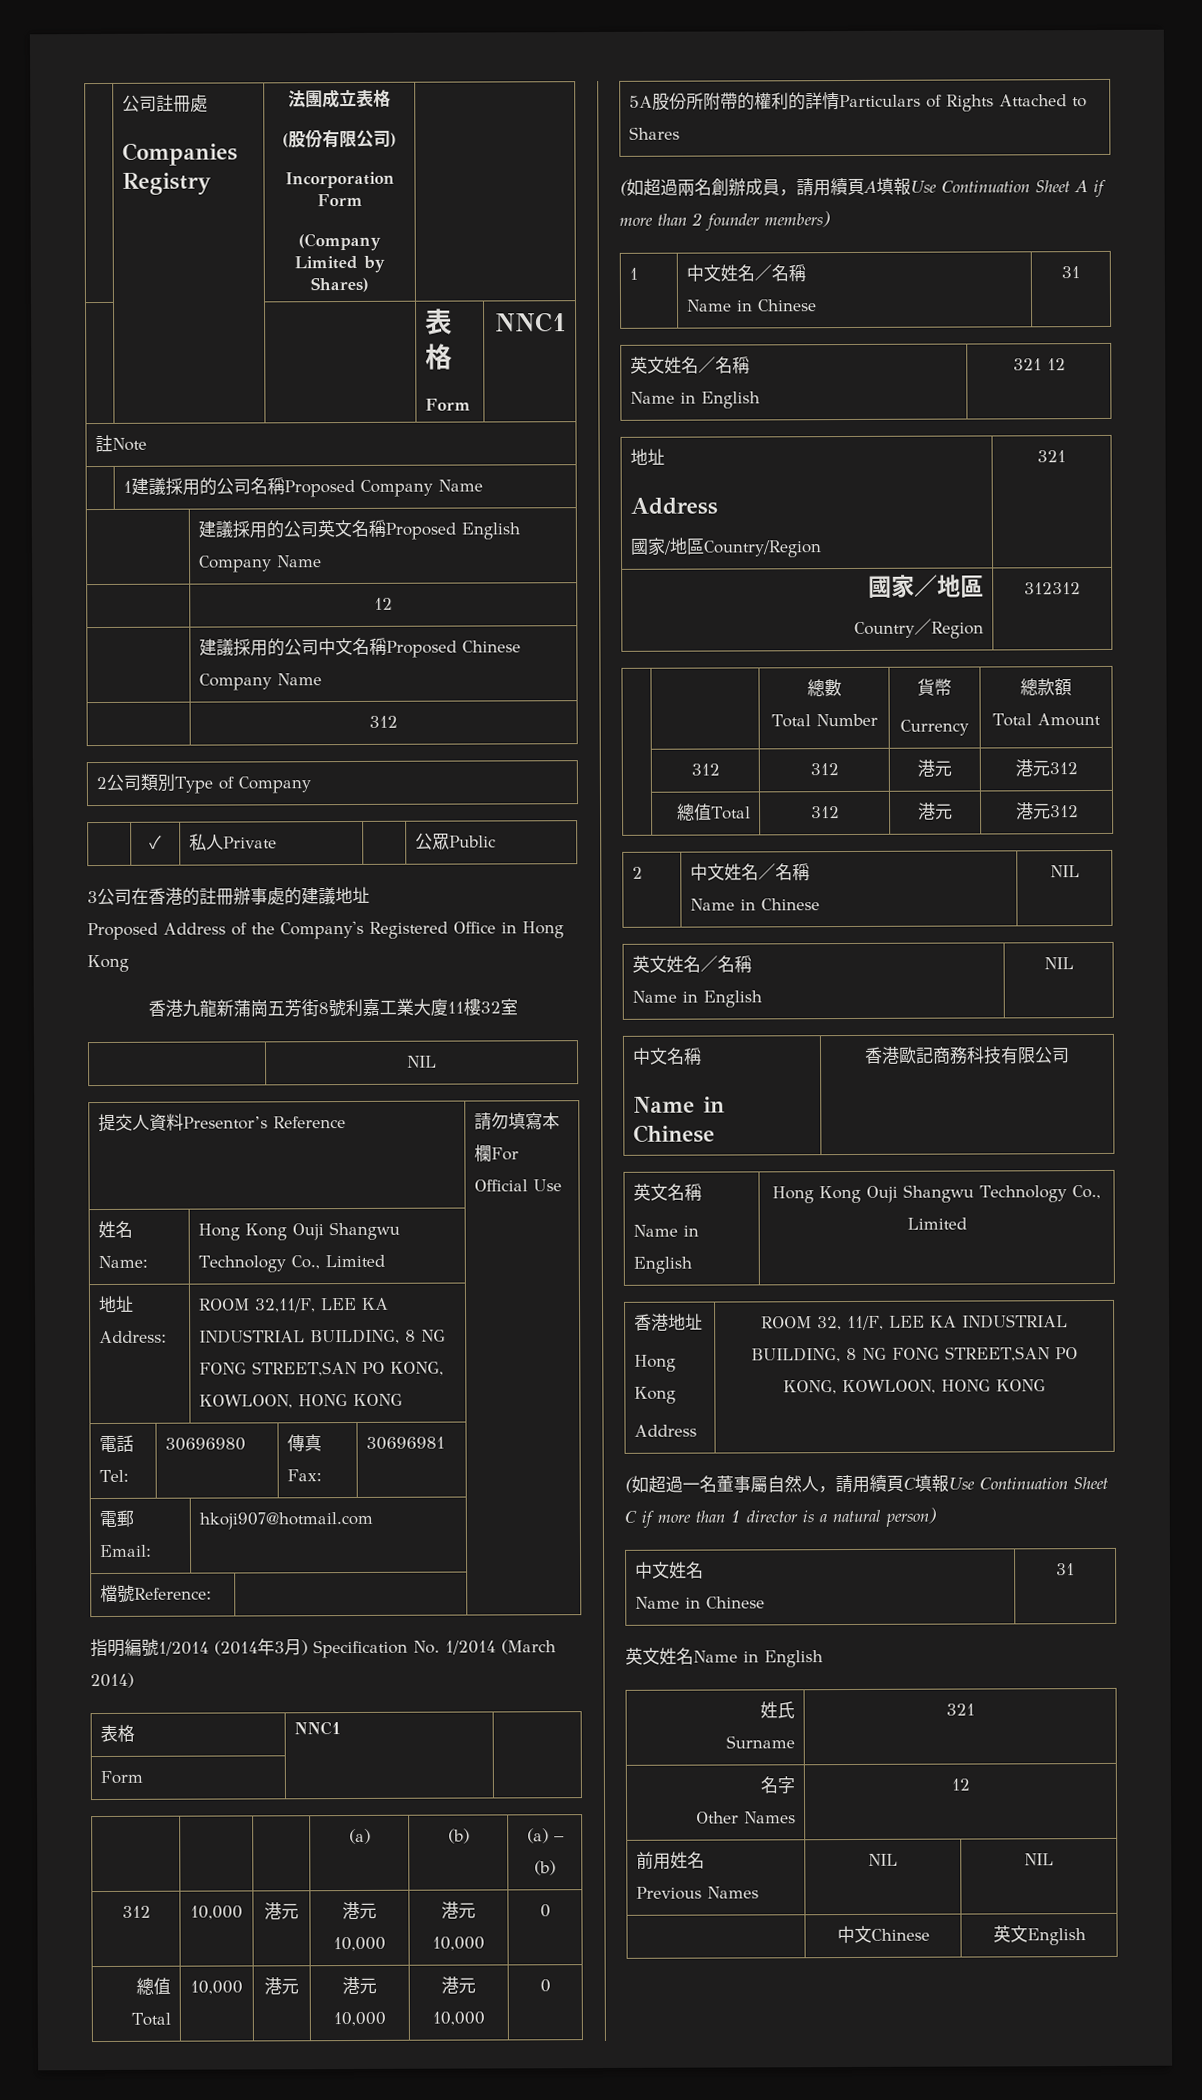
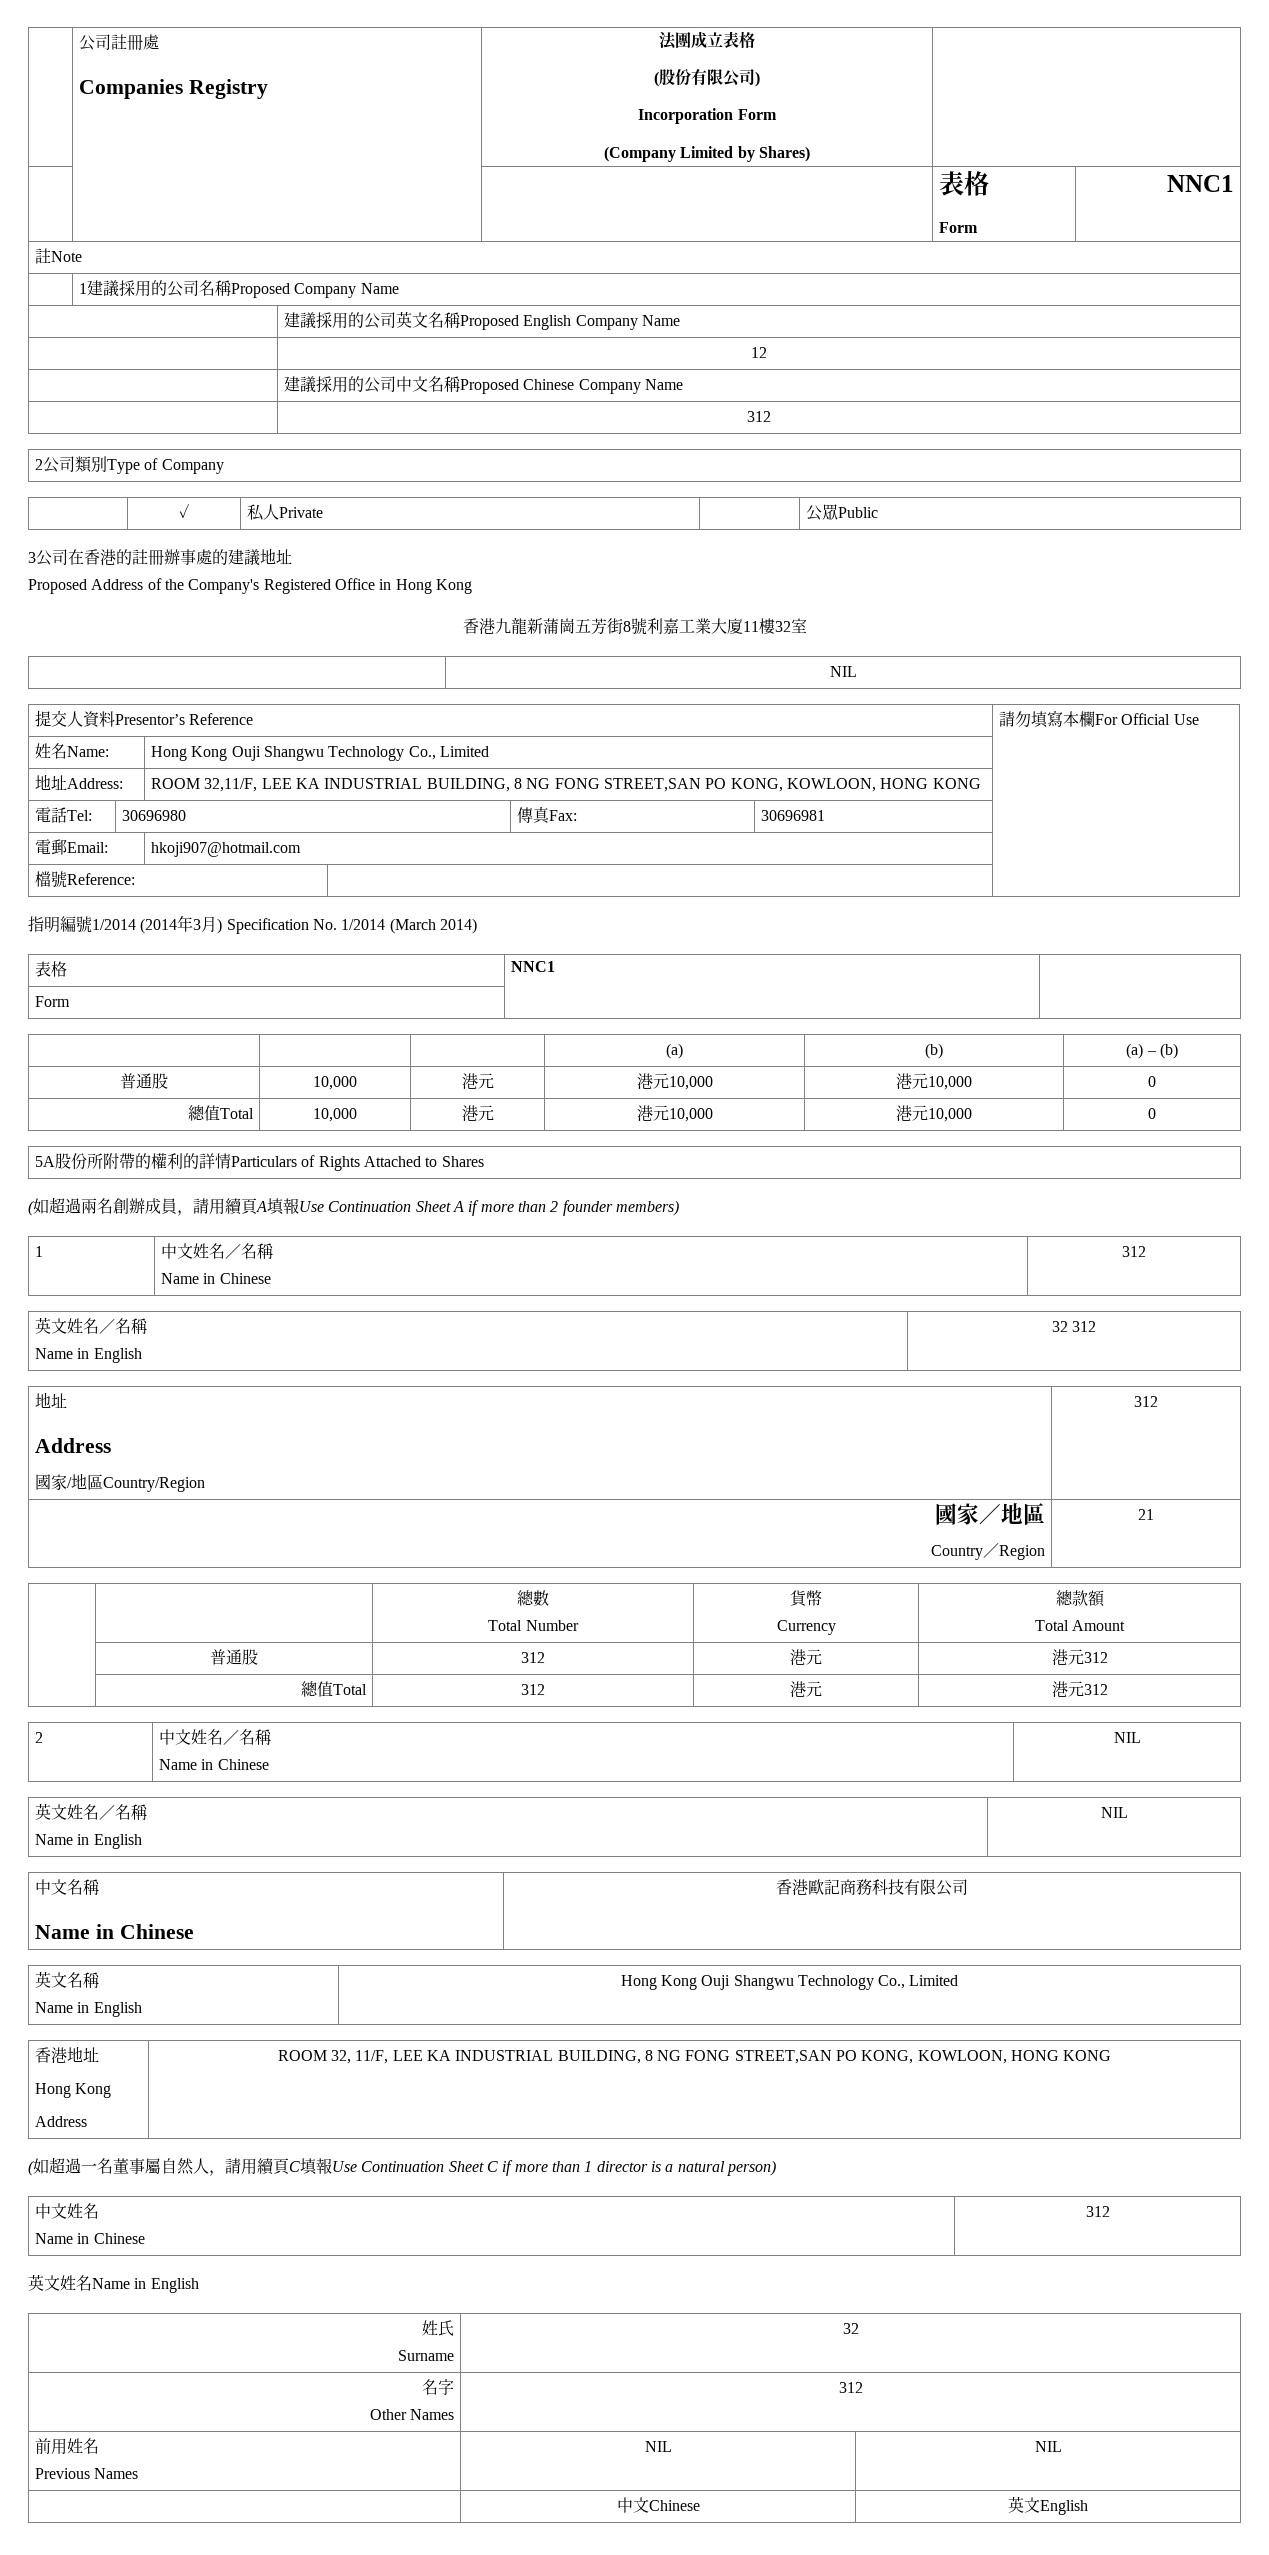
[121,1905,151,1918] 312 -> [120,1073,168,1089] 普通股
[1061,266,1080,279] [629,356,750,374] [629,391,760,409] [1012,358,1066,371] 31 // 英文姓名／名稱 // Name in English | 321 12 -> [1122,1246,1146,1257] [35,1317,149,1335] [35,1348,142,1363] [1051,1321,1097,1332] 312 // 英文姓名／名稱 // Name in English | 32 312
[1037,450,1066,463] 321 -> [1134,1396,1158,1407] 312
[1024,582,1081,595] 312312 -> [1138,1509,1154,1520] 21
[690,763,720,776] 312 -> [210,1649,258,1665] 普通股
[1056,1563,1075,1576] 31 -> [1085,2206,1110,2217] 312
[945,1703,975,1716] 321 -> [842,2323,859,2334] 32
[950,1778,970,1791] 12 -> [838,2382,863,2393] 312

